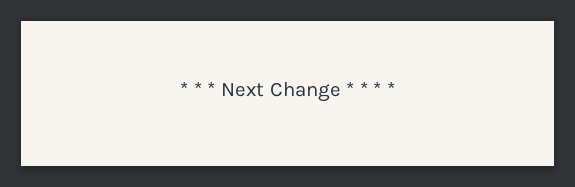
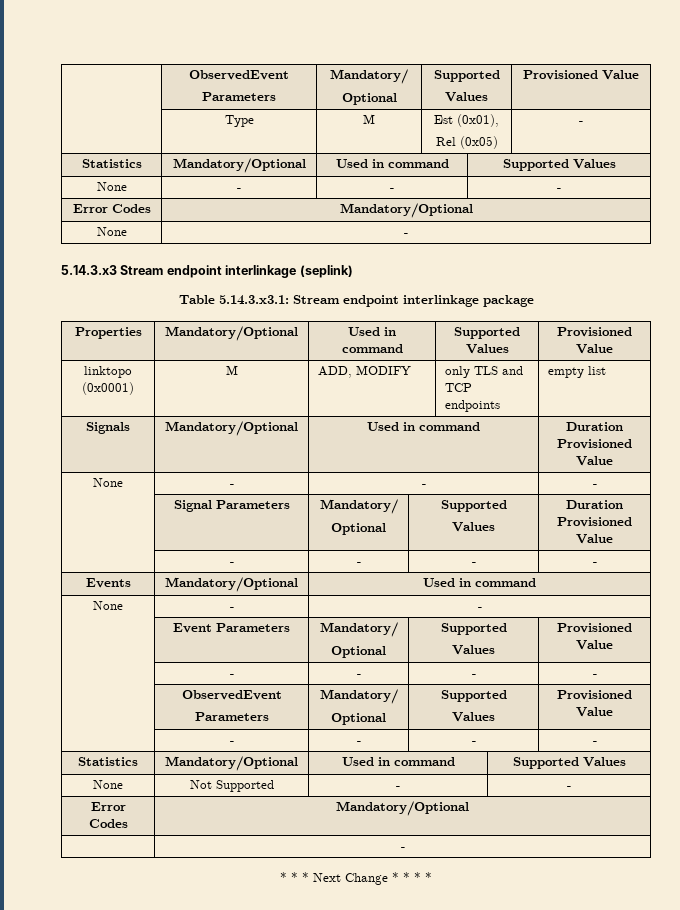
(180, 88) none -> [189,70,289,80] [202,92,276,101] [330,69,408,84] [341,93,397,105] [433,70,500,82] [445,92,488,102] [523,70,639,80] [224,115,254,127] [363,114,375,124] [434,114,499,127] [435,136,498,149] [579,121,583,124] [81,159,142,168] [172,158,306,173] [335,159,449,168] [502,159,616,171] [96,182,127,191] [237,188,241,191] [390,188,394,191] [557,188,561,191] [72,204,151,213] [339,203,473,218] [96,227,127,236] [404,233,408,236] [61,265,353,278] [178,295,534,307] [74,327,142,339] [165,326,298,341] [348,327,396,336] [341,344,403,353] [454,327,520,339] [465,344,509,354] [557,327,632,337] [576,344,613,354] [84,366,132,378] [82,382,134,395] [225,365,238,375] [318,365,412,378] [445,366,524,378] [445,383,473,392] [445,400,501,412] [548,366,607,378] [86,422,130,434] [165,421,298,436] [367,422,480,431] [566,422,623,431] [557,439,632,449] [576,456,613,466] [93,478,123,487] [229,484,234,487] [421,484,426,487] [592,484,597,487] [173,500,290,512] [319,499,398,514] [331,523,386,535] [440,500,507,512] [452,522,495,532] [566,500,623,509] [557,517,632,527] [576,534,613,544] [229,562,234,565] [356,562,361,565] [471,562,476,565] [592,562,597,565] [85,578,131,588] [165,577,298,592] [423,578,536,587] [93,601,123,610] [229,607,234,610] [477,607,482,610] [173,623,290,633] [319,622,398,637] [331,646,386,658] [440,623,507,635] [452,645,495,655] [557,623,632,633] [576,640,613,650] [229,674,234,677] [356,674,361,677] [471,674,476,677] [592,674,597,677] [181,690,282,700] [194,712,269,721] [319,689,398,704] [331,713,386,725] [440,690,507,702] [452,712,495,722] [557,690,632,700] [576,707,613,717] [229,741,234,744] [356,741,361,744] [471,741,476,744] [592,741,597,744] [78,757,138,766] [165,756,298,771] [341,757,455,766] [512,757,626,769] [93,780,123,789] [189,780,274,792] [396,786,400,789] [567,786,571,789] [90,802,126,811] [88,819,128,828] [336,801,469,816] [400,847,405,850] | ObservedEvent // Parameters | Mandatory/ // Optional | Supported // Values | Provisioned Value // | Type | M | Est (0x01), // Rel (0x05) | - // Statistics | Mandatory/Optional | Used in command | Supported Values // None | - | - | - // Error Codes | Mandatory/Optional // None | - // 5.14.3.x3 Stream endpoint interlinkage (seplink) // Table 5.14.3.x3.1: Stream endpoint interlinkage package // Properties | Mandatory/Optional | Used in command | Supported Values | Provisioned Value // linktopo (0x0001) | M | ADD, MODIFY | only TLS and TCP endpoints | empty list // Signals | Mandatory/Optional | Used in command | Duration Provisioned Value // None | - | - | - // | Signal Parameters | Mandatory/ // Optional | Supported // Values | Duration Provisioned Value // | - | - | - | - // Events | Mandatory/Optional | Used in command // None | - | - // | Event Parameters | Mandatory/ // Optional | Supported // Values | Provisioned Value // | - | - | - | - // | ObservedEvent // Parameters | Mandatory/ // Optional | Supported // Values | Provisioned Value // | - | - | - | - // Statistics | Mandatory/Optional | Used in command | Supported Values // None | Not Supported | - | - // Error Codes | Mandatory/Optional // | - //

